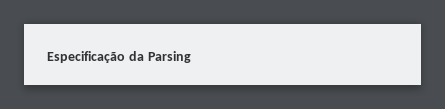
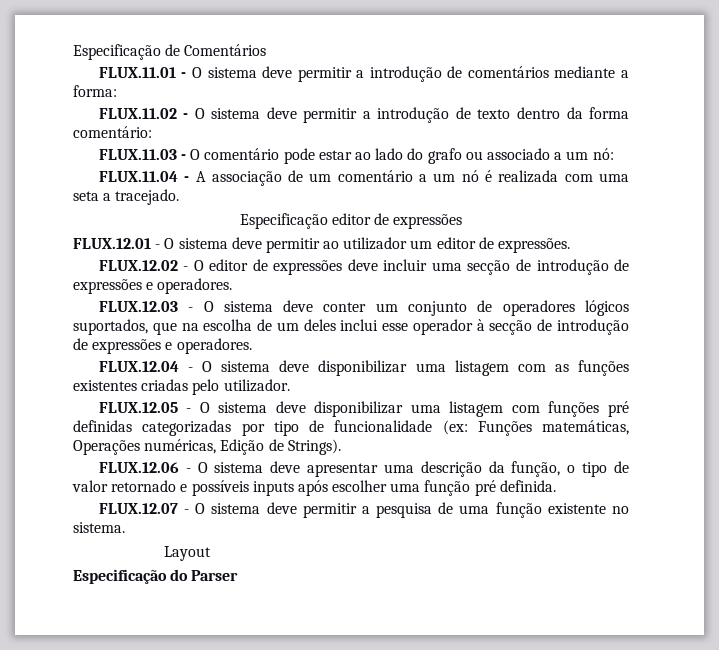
[47,51,191,63] Especificação da Parsing -> [73,44,267,60] [98,66,629,82] [73,85,117,97] [98,107,630,123] [73,126,152,138] [98,148,614,164] [98,170,629,186] [73,189,180,205] [239,213,463,229] [73,237,571,253] [98,259,630,275] [73,278,233,294] [98,300,630,316] [73,319,629,335] [73,338,252,354] [98,360,629,376] [73,379,290,395] [98,401,629,417] [73,420,629,436] [73,439,341,455] [98,461,629,477] [72,480,556,496] [98,502,629,518] [73,522,125,533] [163,546,211,561] [73,569,239,584] Especificação de Comentários // FLUX.11.01 - O sistema deve permitir a introdução de comentários mediante a forma: // FLUX.11.02 - O sistema deve permitir a introdução de texto dentro da forma comentário: // FLUX.11.03 - O comentário pode estar ao lado do grafo ou associado a um nó: // FLUX.11.04 - A associação de um comentário a um nó é realizada com uma seta a tracejado. // Especificação editor de expressões // FLUX.12.01 - O sistema deve permitir ao utilizador um editor de expressões. // FLUX.12.02 - O editor de expressões deve incluir uma secção de introdução de expressões e operadores. // FLUX.12.03 - O sistema deve conter um conjunto de operadores lógicos suportados, que na escolha de um deles inclui esse operador à secção de introdução de expressões e operadores. // FLUX.12.04 - O sistema deve disponibilizar uma listagem com as funções existentes criadas pelo utilizador. // FLUX.12.05 - O sistema deve disponibilizar uma listagem com funções pré definidas categorizadas por tipo de funcionalidade (ex: Funções matemáticas, Operações numéricas, Edição de Strings). // FLUX.12.06 - O sistema deve apresentar uma descrição da função, o tipo de valor retornado e possíveis inputs após escolher uma função pré definida. // FLUX.12.07 - O sistema deve permitir a pesquisa de uma função existente no sistema. // Layout // Especificação do Parser

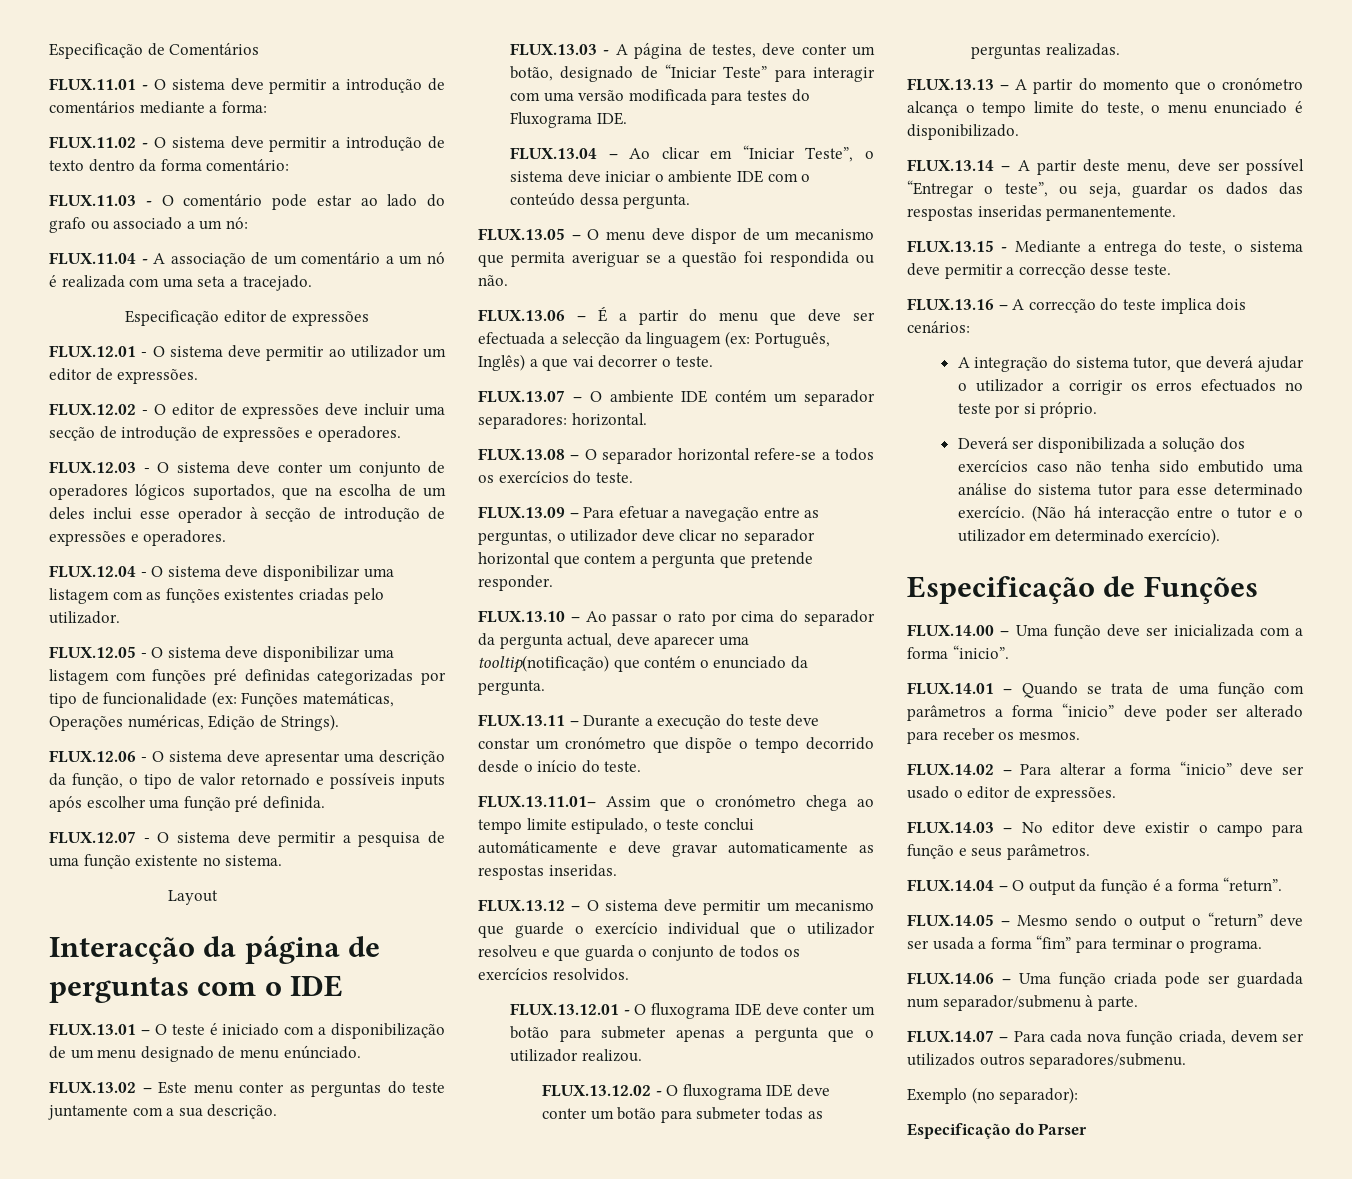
(211, 553) none -> [49,935,381,964] [49,975,344,1003] [49,1023,445,1039] [49,1045,361,1062] [49,1081,445,1097] [48,1104,278,1120] [509,43,875,59] [509,64,875,82] [509,89,810,105] [509,112,627,128] [509,145,874,162] [509,170,811,183] [509,192,691,209] [478,228,874,244] [478,251,874,267] [478,275,508,286] [478,306,875,325] [478,331,830,348] [478,354,713,371] [478,390,875,406] [478,413,647,429] [478,448,874,464] [478,471,633,484] [478,506,820,522] [478,529,815,545] [478,552,813,568] [478,575,553,591] [478,610,875,626] [478,633,749,649] [478,655,808,673] [478,680,545,695] [478,714,820,729] [478,737,874,753] [478,760,642,773] [478,795,874,811] [478,818,754,834] [478,841,874,857] [478,864,617,880] [478,899,874,915] [478,922,875,938] [478,945,800,961] [478,968,629,981] [509,1003,875,1019] [509,1026,874,1042] [509,1049,642,1062] [541,1084,830,1100] [541,1107,823,1123] [970,43,1120,59] [907,78,1303,94] [907,101,1303,117] [907,124,1019,140] [907,159,1304,175] [907,180,1303,198] [907,205,1177,221] [907,240,1303,256] [907,263,1171,279] [907,298,1247,314] [907,321,970,333] [957,356,1304,372] [957,379,1303,395] [957,402,1098,418] [957,437,1245,453] [957,460,1303,473] [957,483,1303,499] [957,505,1303,522] [957,528,1221,545] [907,576,1258,604] [907,624,1303,639] [907,645,1009,659] [907,682,1304,698] [907,703,1303,721] [907,728,1080,744] [907,761,1304,776] [907,786,1117,802] [907,821,1303,837] [907,844,1090,860] [907,877,1283,895] [907,912,1303,930] [907,935,1262,953] [907,972,1303,988] [907,995,1138,1011] [907,1030,1304,1045] [907,1053,1187,1069] [907,1087,1079,1104] // Interacção da página de perguntas com o IDE // FLUX.13.01 – O teste é iniciado com a disponibilização de um menu designado de menu enúnciado. // FLUX.13.02 – Este menu conter as perguntas do teste juntamente com a sua descrição. // FLUX.13.03 - A página de testes, deve conter um botão, designado de “Iniciar Teste” para interagir com uma versão modificada para testes do Fluxograma IDE. // FLUX.13.04 – Ao clicar em “Iniciar Teste”, o sistema deve iniciar o ambiente IDE com o conteúdo dessa pergunta. // FLUX.13.05 – O menu deve dispor de um mecanismo que permita averiguar se a questão foi respondida ou não. // FLUX.13.06 – É a partir do menu que deve ser efectuada a selecção da linguagem (ex: Português, Inglês) a que vai decorrer o teste. // FLUX.13.07 – O ambiente IDE contém um separador separadores: horizontal. // FLUX.13.08 – O separador horizontal refere-se a todos os exercícios do teste. // FLUX.13.09 – Para efetuar a navegação entre as perguntas, o utilizador deve clicar no separador horizontal que contem a pergunta que pretende responder. // FLUX.13.10 – Ao passar o rato por cima do separador da pergunta actual, deve aparecer uma tooltip(notificação) que contém o enunciado da pergunta. // FLUX.13.11 – Durante a execução do teste deve constar um cronómetro que dispõe o tempo decorrido desde o início do teste. // FLUX.13.11.01– Assim que o cronómetro chega ao tempo limite estipulado, o teste conclui automáticamente e deve gravar automaticamente as respostas inseridas. // FLUX.13.12 – O sistema deve permitir um mecanismo que guarde o exercício individual que o utilizador resolveu e que guarda o conjunto de todos os exercícios resolvidos. // FLUX.13.12.01 - O fluxograma IDE deve conter um botão para submeter apenas a pergunta que o utilizador realizou. // FLUX.13.12.02 - O fluxograma IDE deve conter um botão para submeter todas as perguntas realizadas. // FLUX.13.13 – A partir do momento que o cronómetro alcança o tempo limite do teste, o menu enunciado é disponibilizado. // FLUX.13.14 – A partir deste menu, deve ser possível “Entregar o teste”, ou seja, guardar os dados das respostas inseridas permanentemente. // FLUX.13.15 - Mediante a entrega do teste, o sistema deve permitir a correcção desse teste. // FLUX.13.16 – A correcção do teste implica dois cenários: // A integração do sistema tutor, que deverá ajudar o utilizador a corrigir os erros efectuados no teste por si próprio. // Deverá ser disponibilizada a solução dos exercícios caso não tenha sido embutido uma análise do sistema tutor para esse determinado exercício. (Não há interacção entre o tutor e o utilizador em determinado exercício). // Especificação de Funções // FLUX.14.00 – Uma função deve ser inicializada com a forma “inicio”. // FLUX.14.01 – Quando se trata de uma função com parâmetros a forma “inicio” deve poder ser alterado para receber os mesmos. // FLUX.14.02 – Para alterar a forma “inicio” deve ser usado o editor de expressões. // FLUX.14.03 – No editor deve existir o campo para função e seus parâmetros. // FLUX.14.04 – O output da função é a forma “return”. // FLUX.14.05 – Mesmo sendo o output o “return” deve ser usada a forma “fim” para terminar o programa. // FLUX.14.06 – Uma função criada pode ser guardada num separador/submenu à parte. // FLUX.14.07 – Para cada nova função criada, devem ser utilizados outros separadores/submenu. // Exemplo (no separador):

